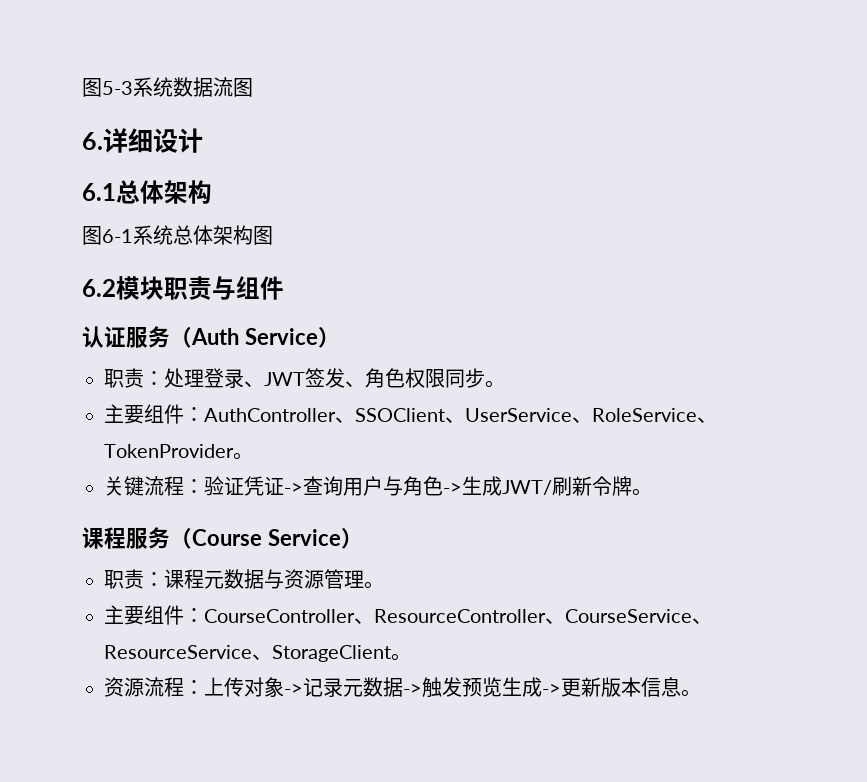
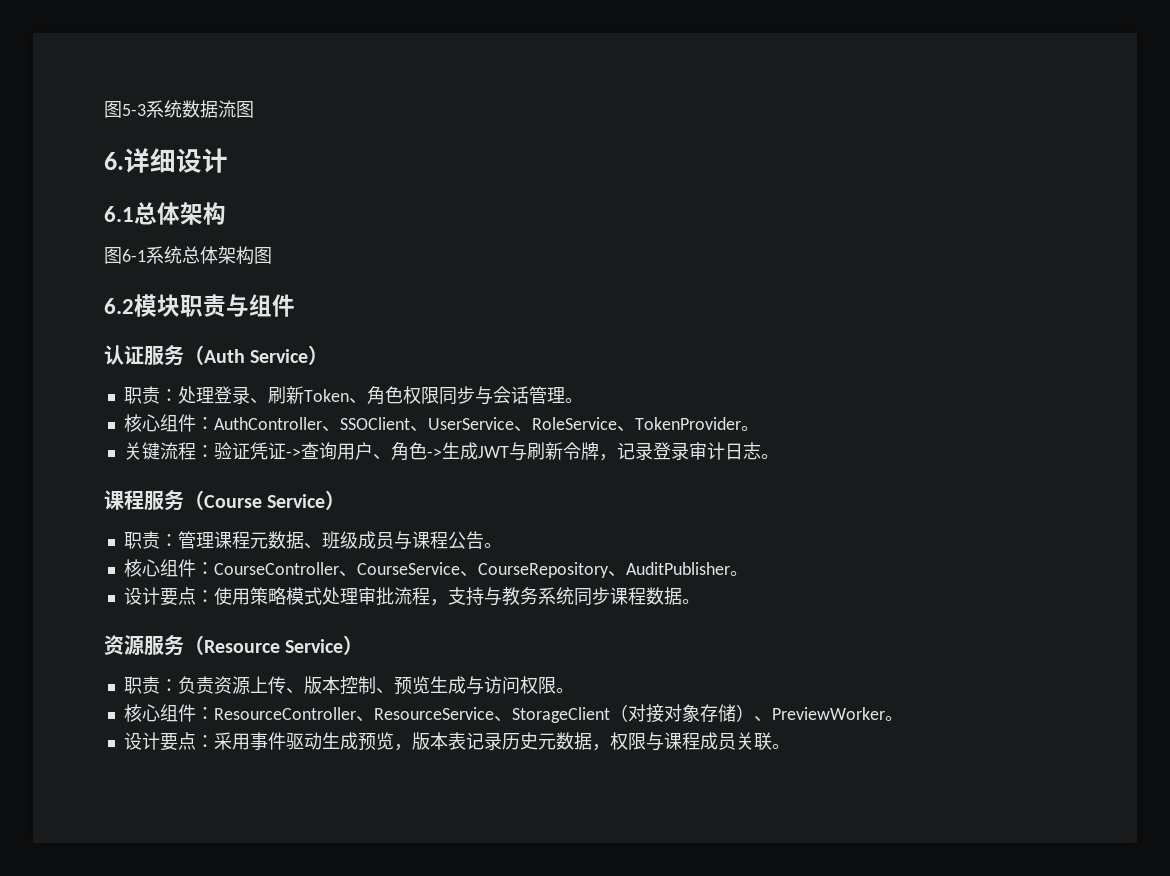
[264,368,345,388] JWT签发 -> [267,386,349,404] 刷新Token
[485,380,505,388] [104,404,144,424] 。 // 主要 -> [474,386,583,405] [123,414,160,432] 与会话管理。 // 核心
[383,476,403,496] 与 -> [372,454,391,460] 、
[502,480,552,495] JWT/ -> [477,442,527,461] JWT与
(632, 486) none -> [598,442,761,461] ，记录登录审计日志
(164, 579) none -> [177,531,214,549] 管理
[264,569,384,589] [104,605,144,625] 与资源管理。 // 主要 -> [303,531,502,550] [123,559,160,577] 、班级成员与课程公告。 // 核心
[374,609,712,624] [104,645,411,662] [104,677,681,698] ResourceController、CourseService、ResourceService、StorageClient。 // 资源流程：上传对象->记录元数据->触发预览生成->更新版本信息 -> [356,562,748,578] [123,587,700,606] [104,635,364,656] [123,676,574,695] [123,704,903,723] [123,732,772,751] CourseService、CourseRepository、AuditPublisher。 // 设计要点：使用策略模式处理审批流程，支持与教务系统同步课程数据。 // 资源服务（Resource Service） // 职责：负责资源上传、版本控制、预览生成与访问权限。 // 核心组件：ResourceController、ResourceService、StorageClient（对接对象存储）、PreviewWorker。 // 设计要点：采用事件驱动生成预览，版本表记录历史元数据，权限与课程成员关联

